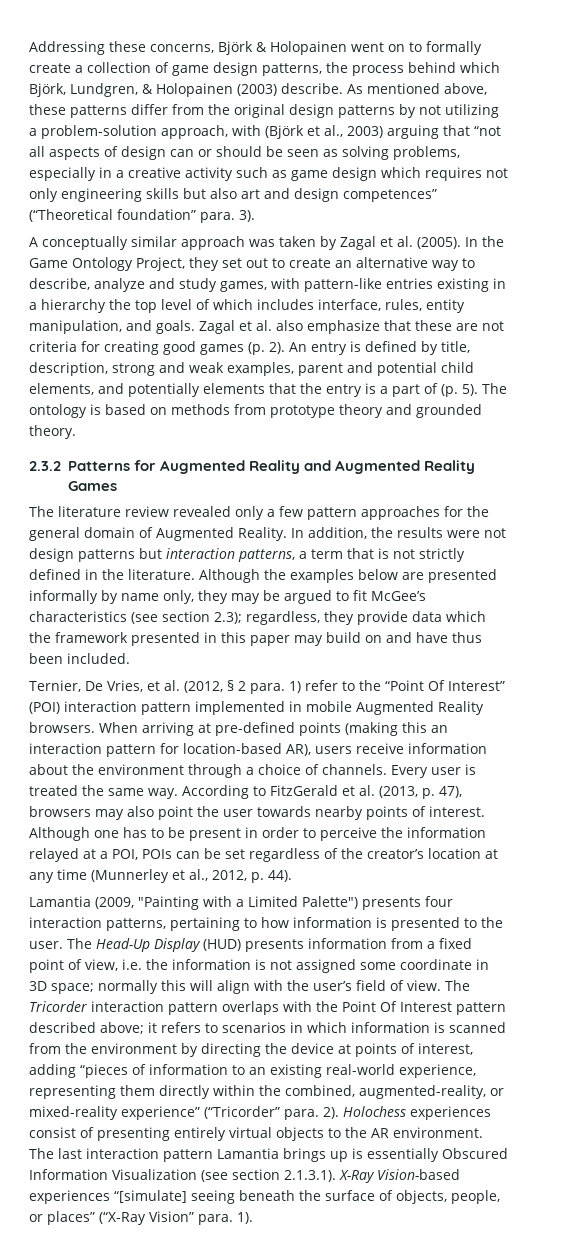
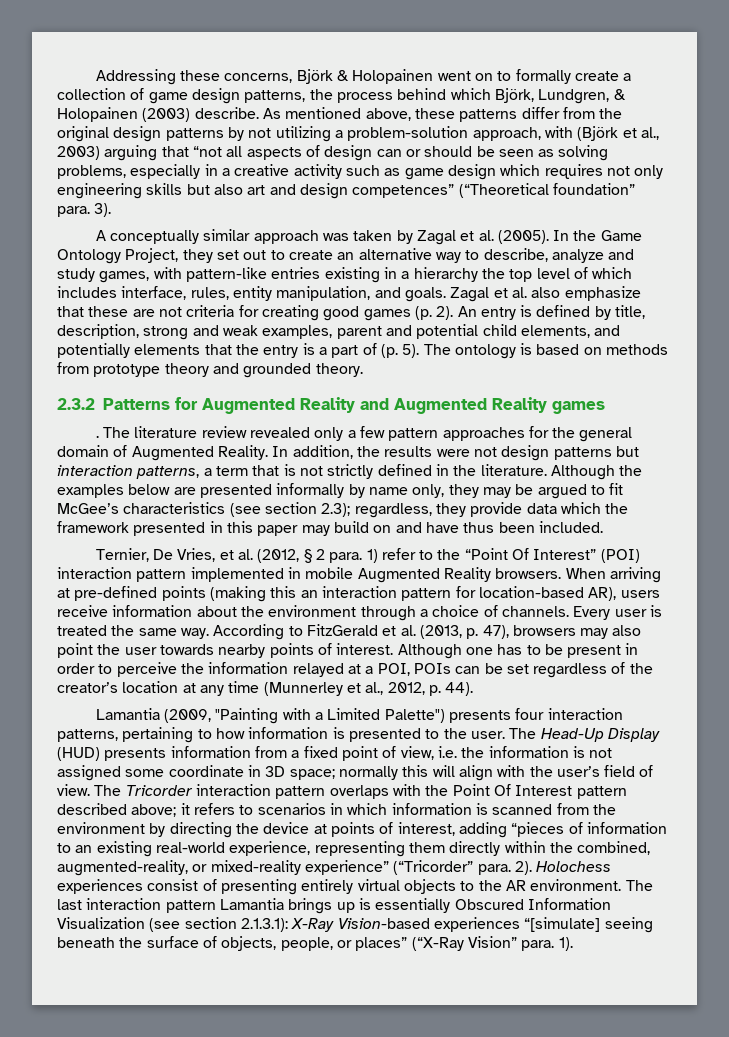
[67,481,117,491] Games // -> [552,401,605,414] [95,435,99,438] games // .
[284,1170,336,1182] 2.1.3.1). -> [240,918,288,932] 2.1.3.1):

